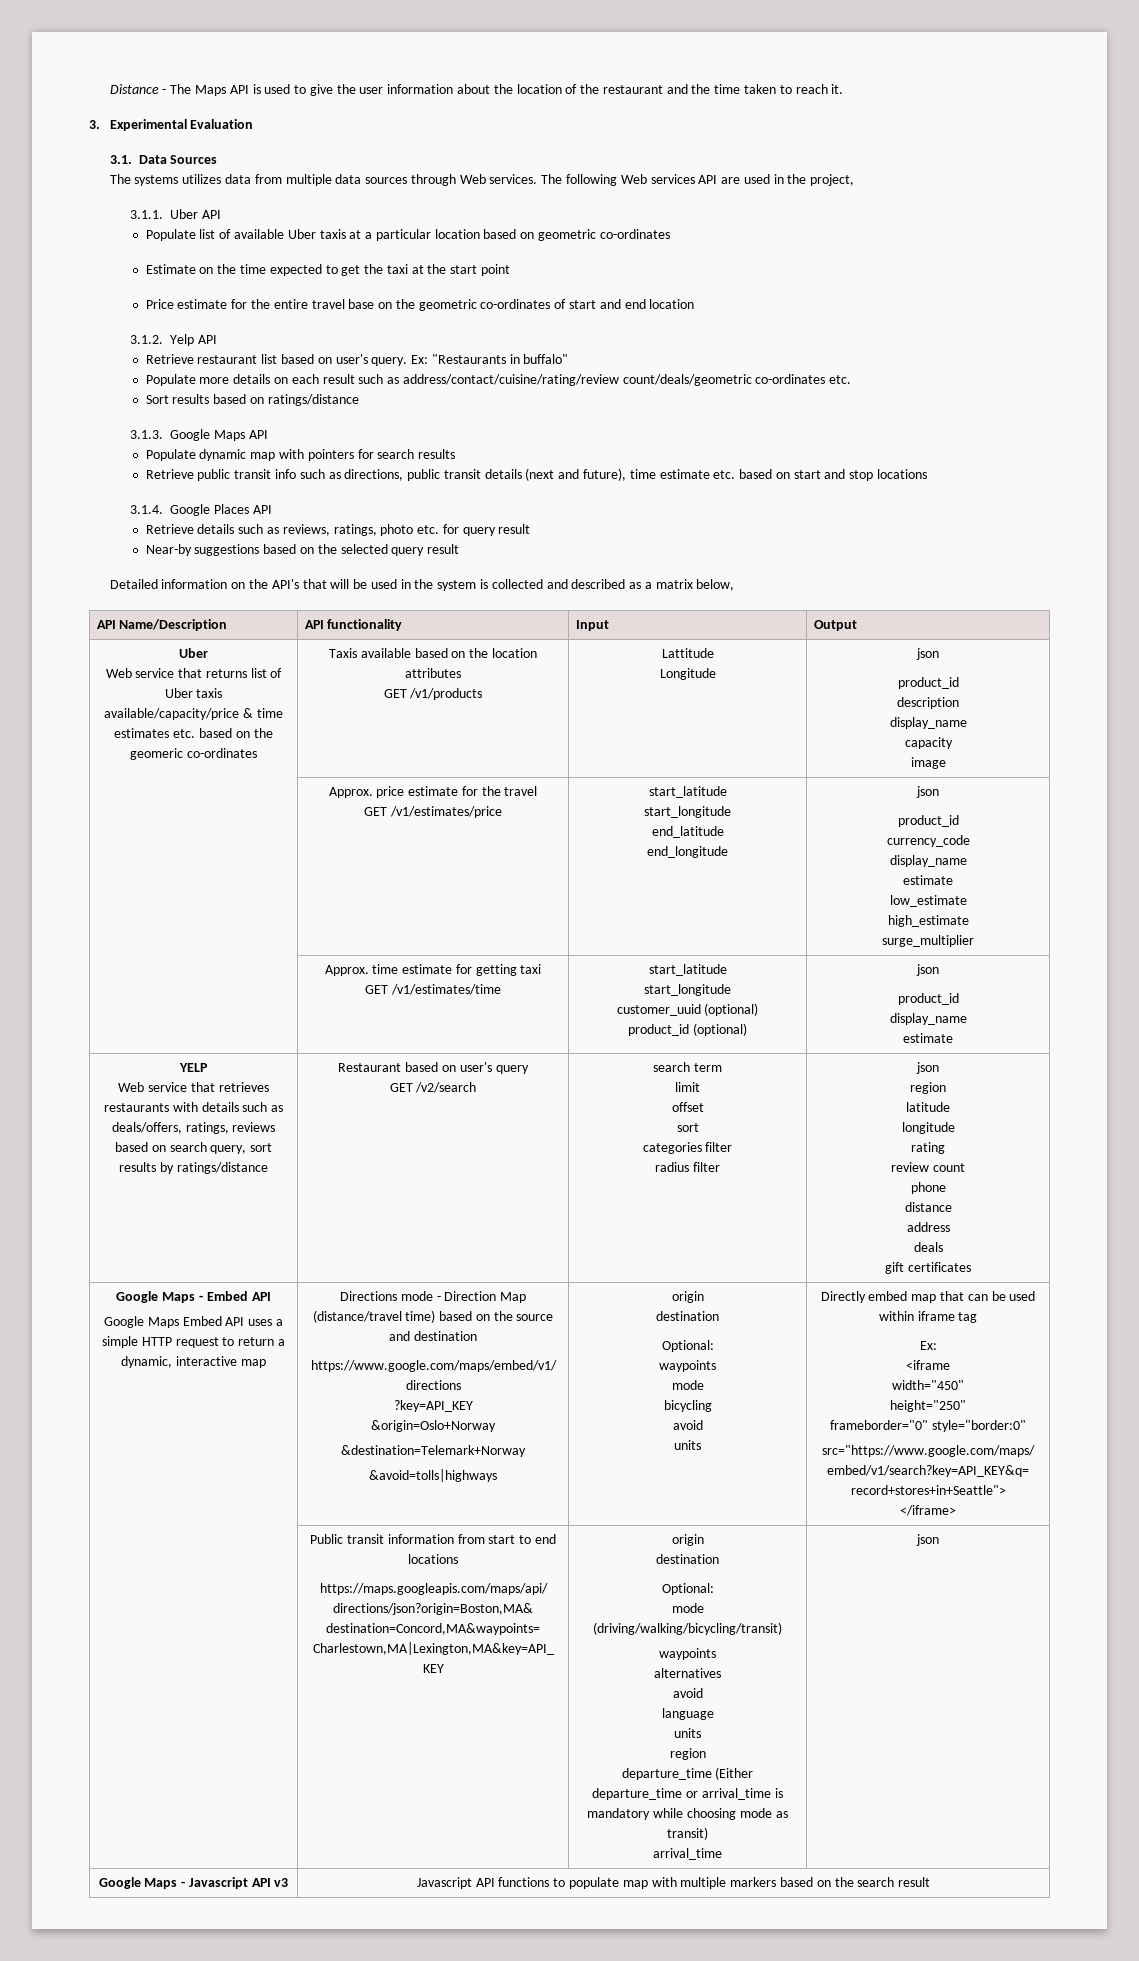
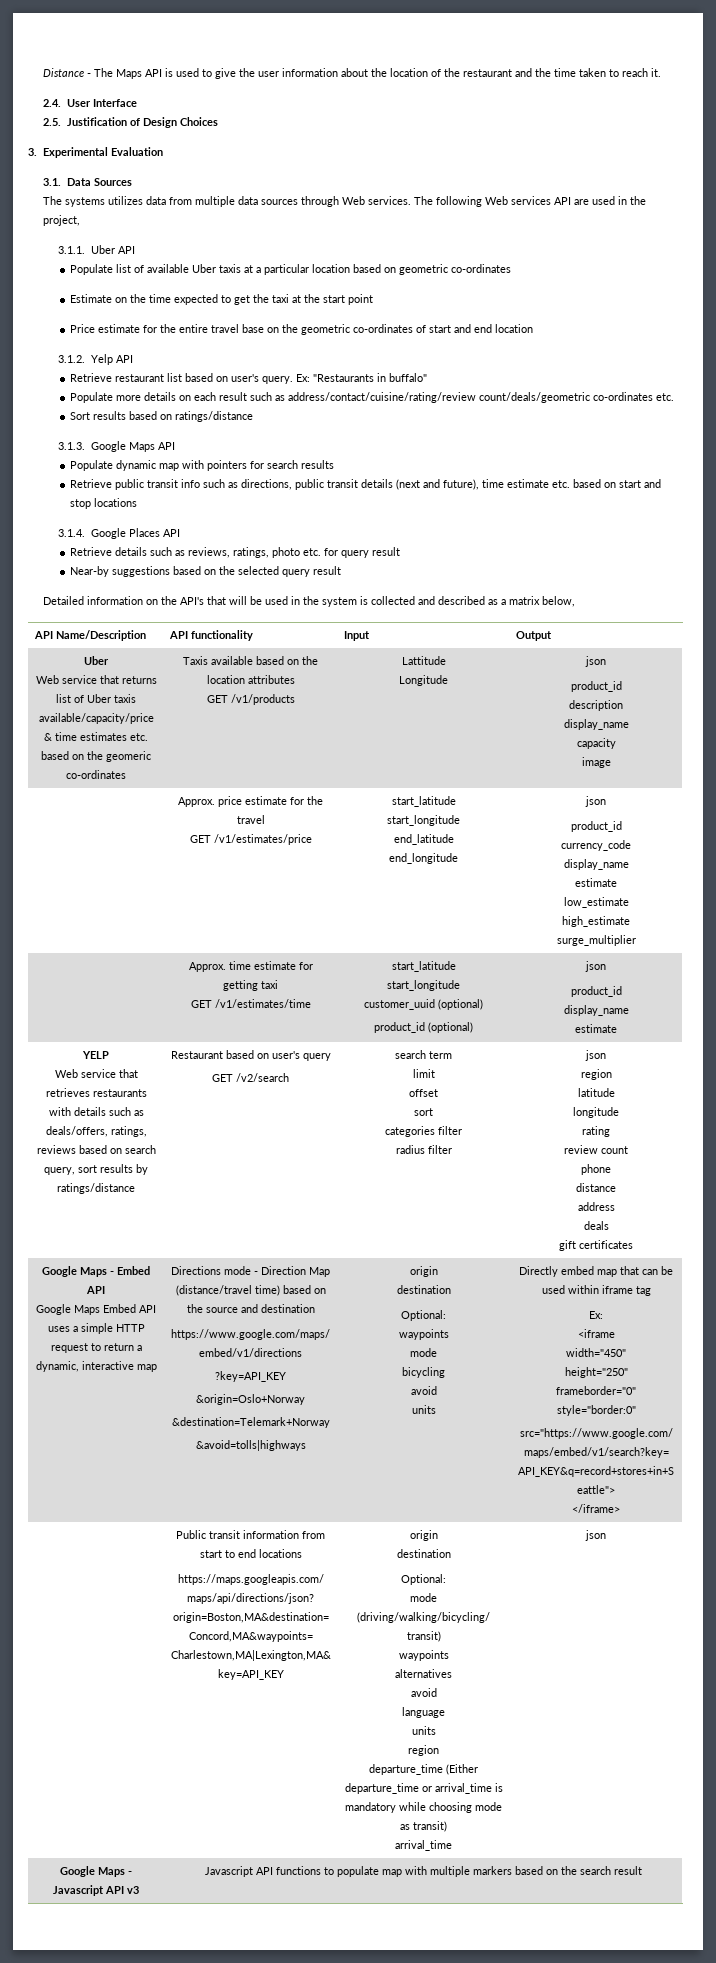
(844, 89) none -> [43,99,137,107] [43,117,218,128] // 2.4. User Interface // 2.5. Justification of Design Choices

